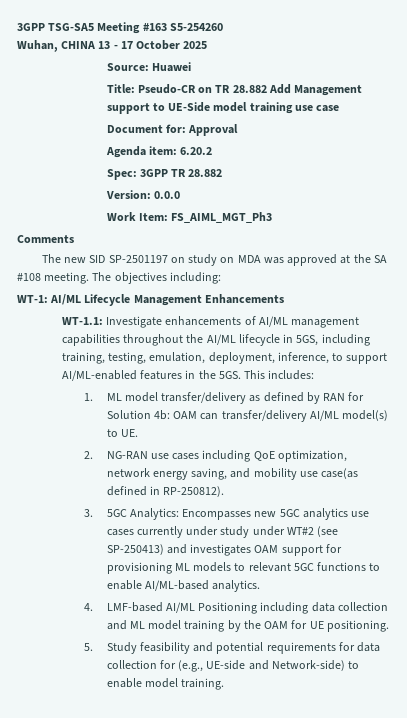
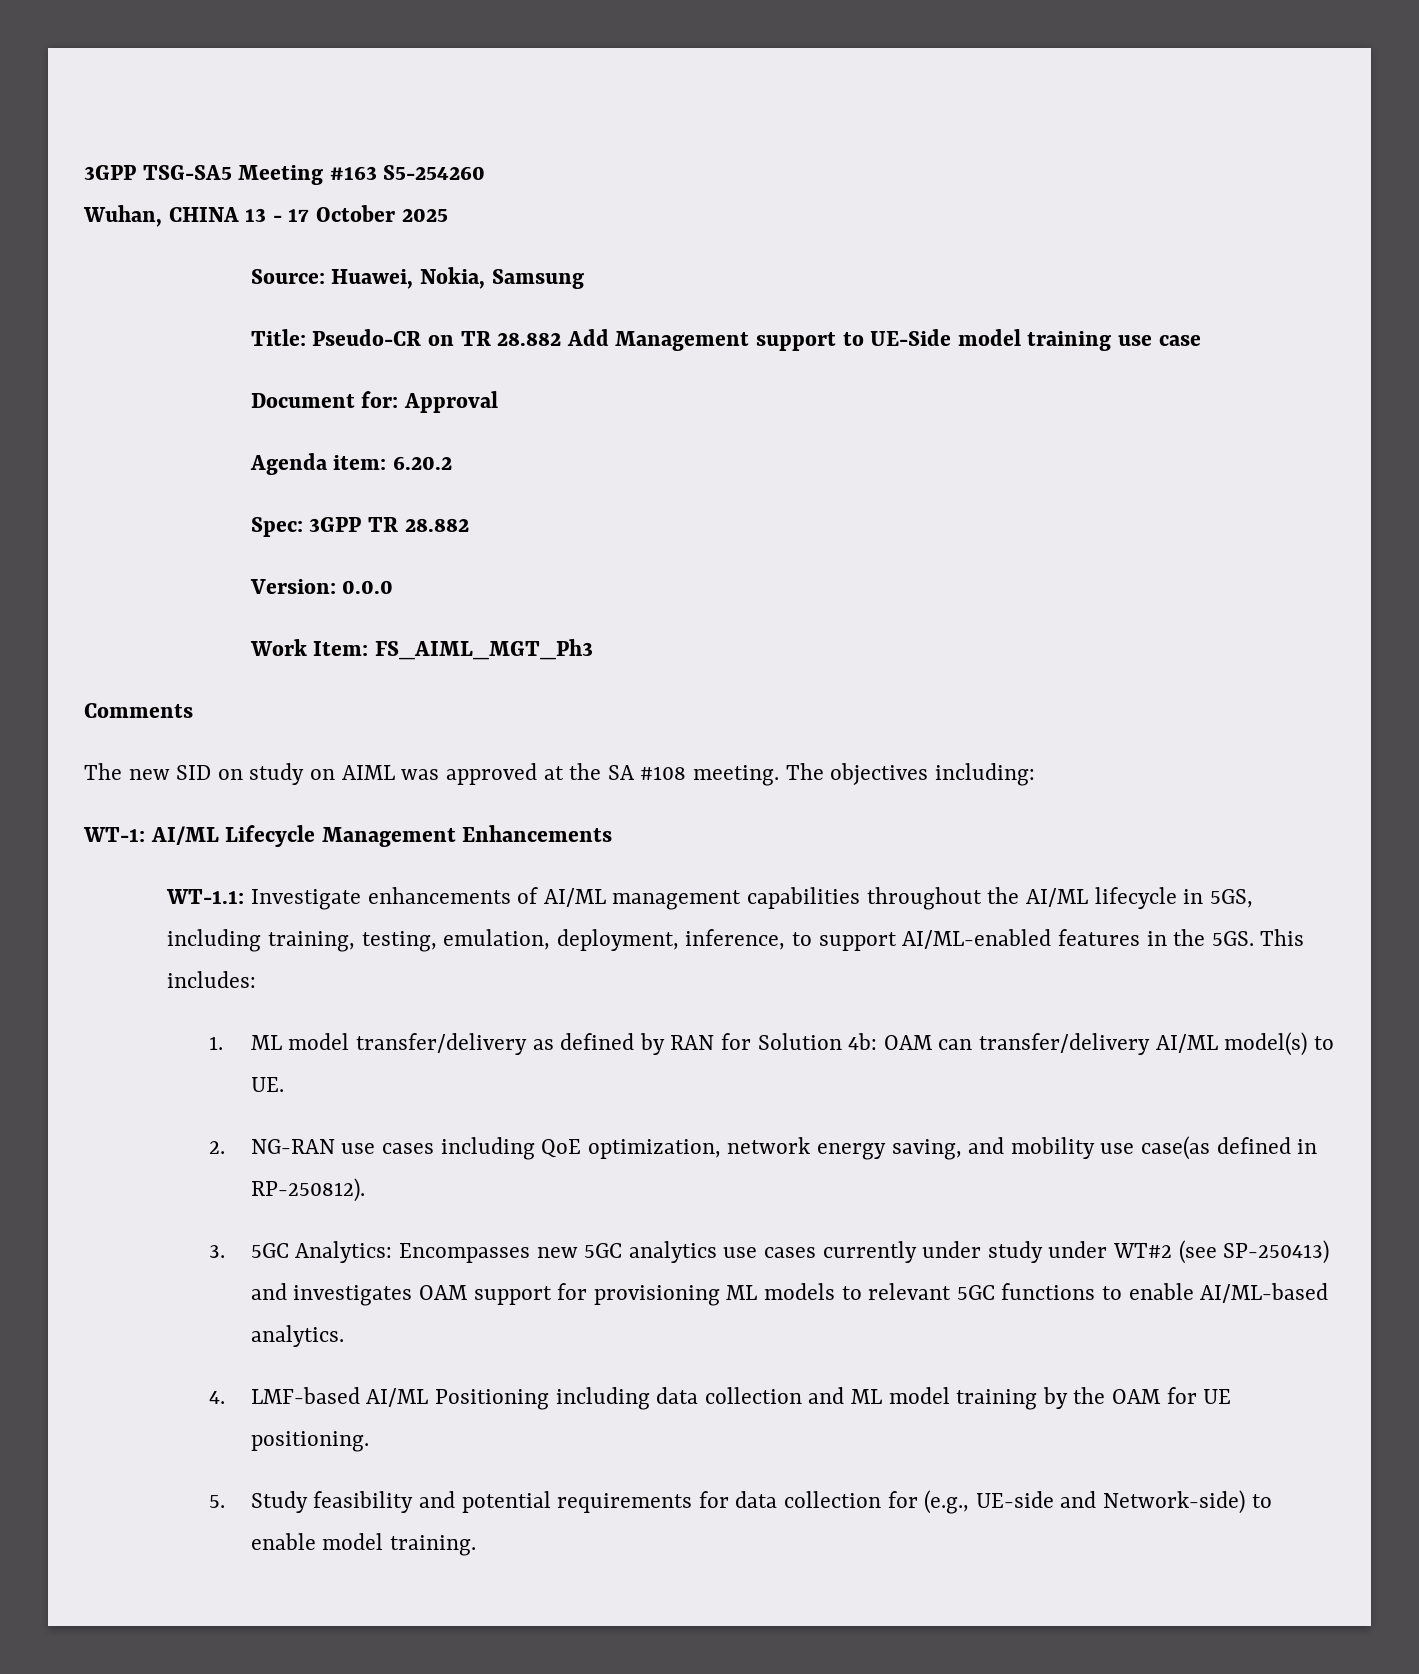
[152,62,192,72] Huawei -> [331,267,584,289] Huawei, Nokia, Samsung
[108,255,168,263] SP-2501197 -> (212, 772) none
[237,255,261,263] MDA -> [341,765,395,780] AIML

